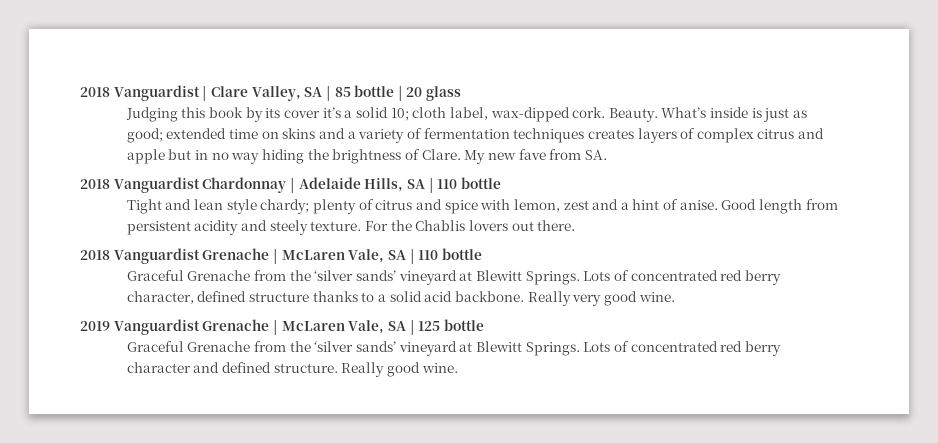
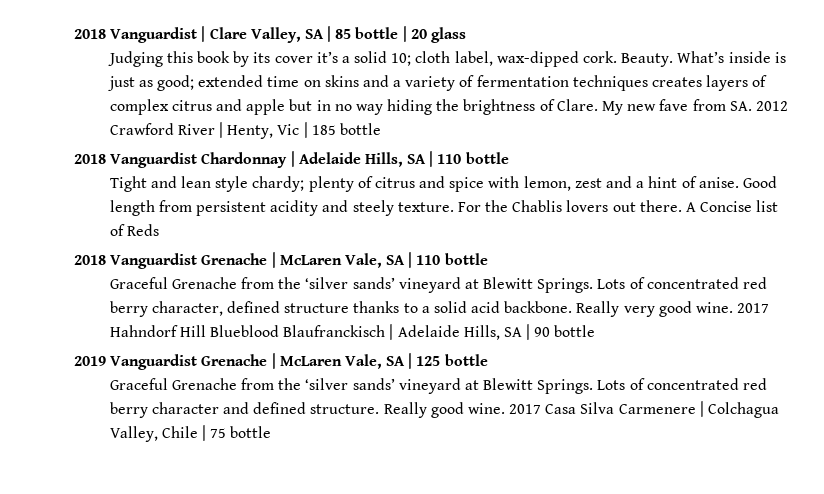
(607, 155) none -> [755,101,788,111] [109,122,381,139] 2012 Crawford River | Henty, Vic | 185 bottle
(576, 225) none -> [686,200,779,212] [109,224,159,236] A Concise list of Reds
(675, 297) none -> [737,303,770,313] [109,324,596,340] 2017 Hahndorf Hill Blueblood Blaufranckisch | Adelaide Hills, SA | 90 bottle
(458, 368) none -> [509,401,780,418] [109,425,272,442] 2017 Casa Silva Carmenere | Colchagua Valley, Chile | 75 bottle

